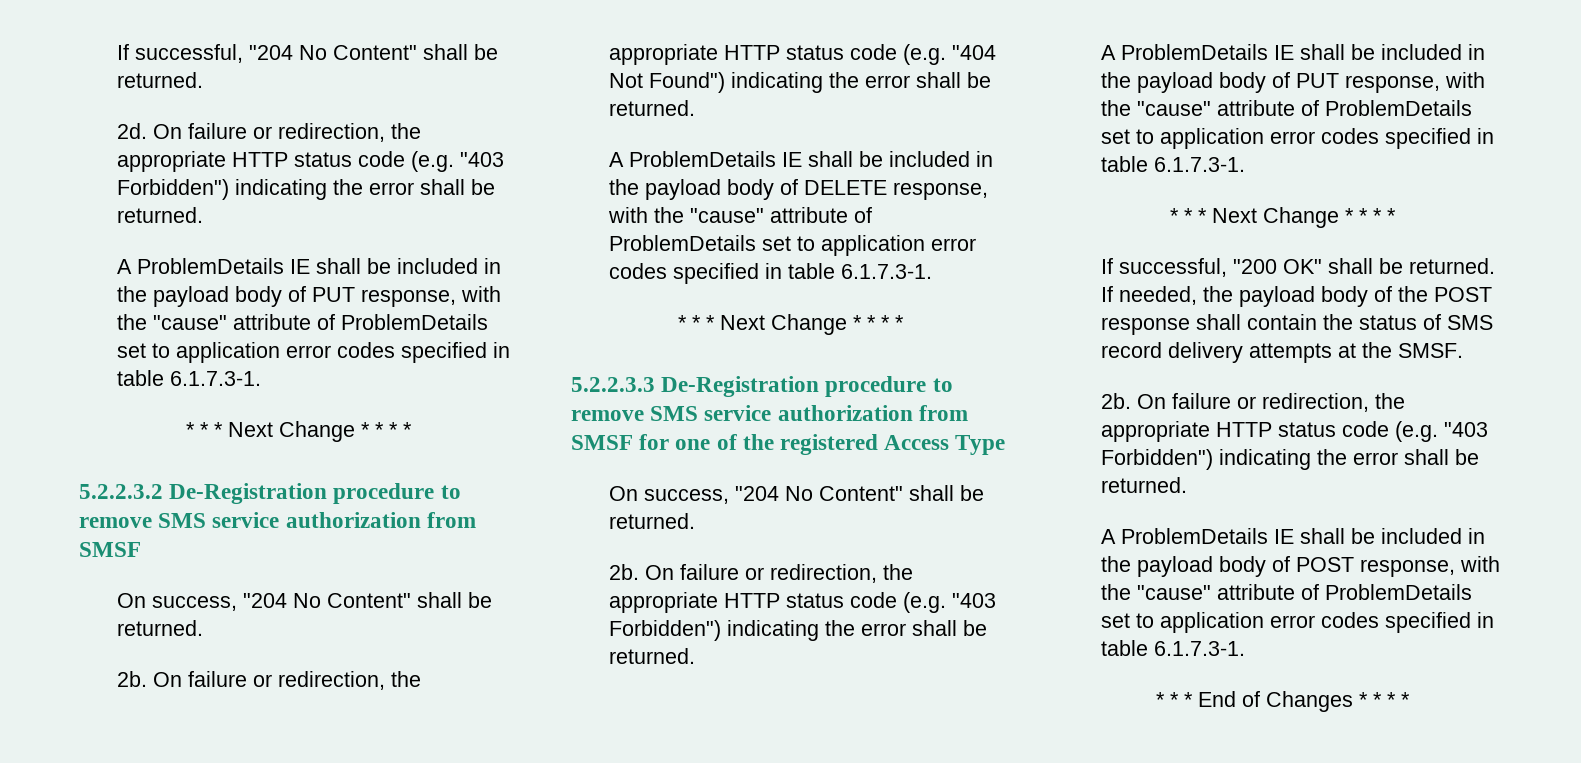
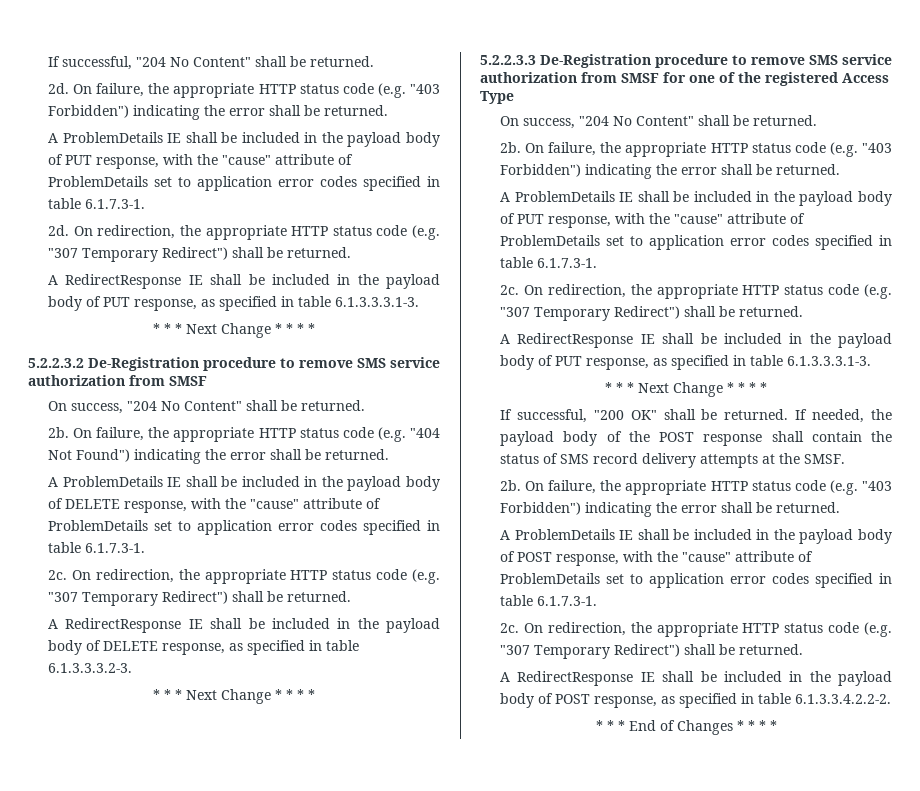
[188,123,386,142] failure or redirection, -> [96,83,145,97] failure,
(262, 378) none -> [48,225,440,240] [48,247,352,262] [48,274,441,289] [48,296,420,311] // 2d. On redirection, the appropriate HTTP status code (e.g. "307 Temporary Redirect") shall be returned. // A RedirectResponse IE shall be included in the payload body of PUT response, as specified in table 6.1.3.3.3.1-3.
[188,671,386,690] failure or redirection, -> [96,427,145,441] failure,
(933, 271) none -> [48,569,440,584] [48,591,352,606] [48,618,441,633] [48,640,360,655] [48,663,133,673] // 2c. On redirection, the appropriate HTTP status code (e.g. "307 Temporary Redirect") shall be returned. // A RedirectResponse IE shall be included in the payload body of DELETE response, as specified in table 6.1.3.3.3.2-3.
[680,564,878,583] failure or redirection, -> [548,142,597,156] failure,
(1246, 164) none -> [500,284,892,299] [500,306,804,321] [500,333,892,348] [500,355,872,370] // 2c. On redirection, the appropriate HTTP status code (e.g. "307 Temporary Redirect") shall be returned. // A RedirectResponse IE shall be included in the payload body of PUT response, as specified in table 6.1.3.3.3.1-3.
[1172,393,1370,412] failure or redirection, -> [548,480,597,494] failure,
(1246, 648) none -> [500,622,892,637] [500,644,804,659] [500,671,892,686] [500,693,892,708] // 2c. On redirection, the appropriate HTTP status code (e.g. "307 Temporary Redirect") shall be returned. // A RedirectResponse IE shall be included in the payload body of POST response, as specified in table 6.1.3.3.4.2.2-2.

